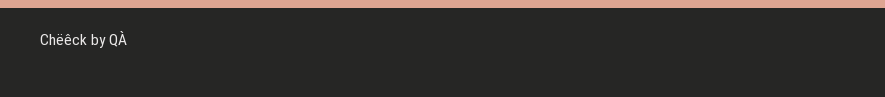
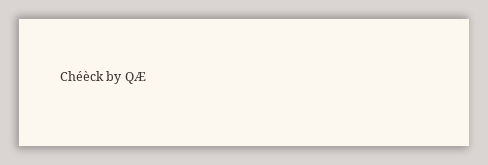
[40,31,128,48] Chëêck by QÀ -> [60,71,146,84] Chéèck by QÆ

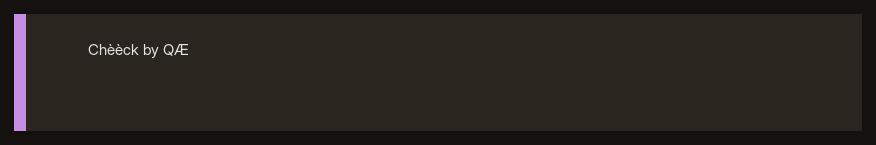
[60,71,104,81] Chéèck -> [88,44,139,55] Chèèck

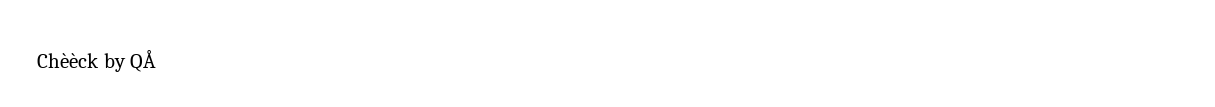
[163,44,190,56] QÆ -> [130,50,157,72] QÅ

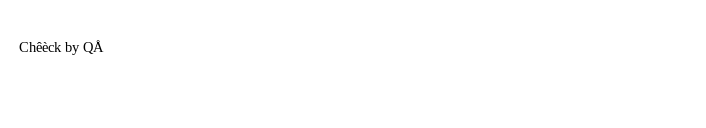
[37,53,99,68] Chèèck -> [19,42,62,52] Chêèck

